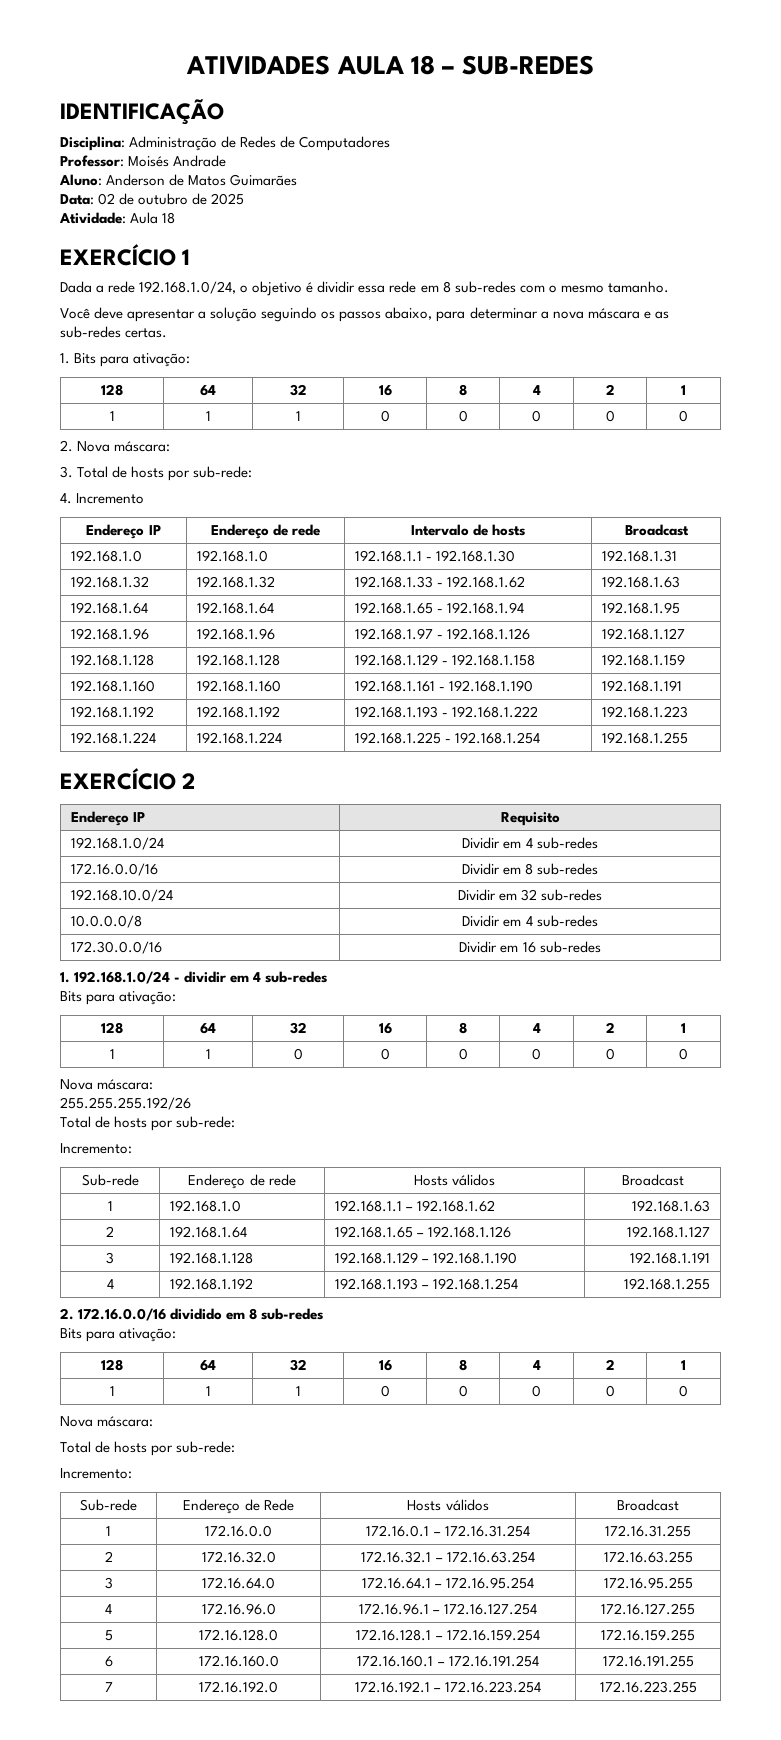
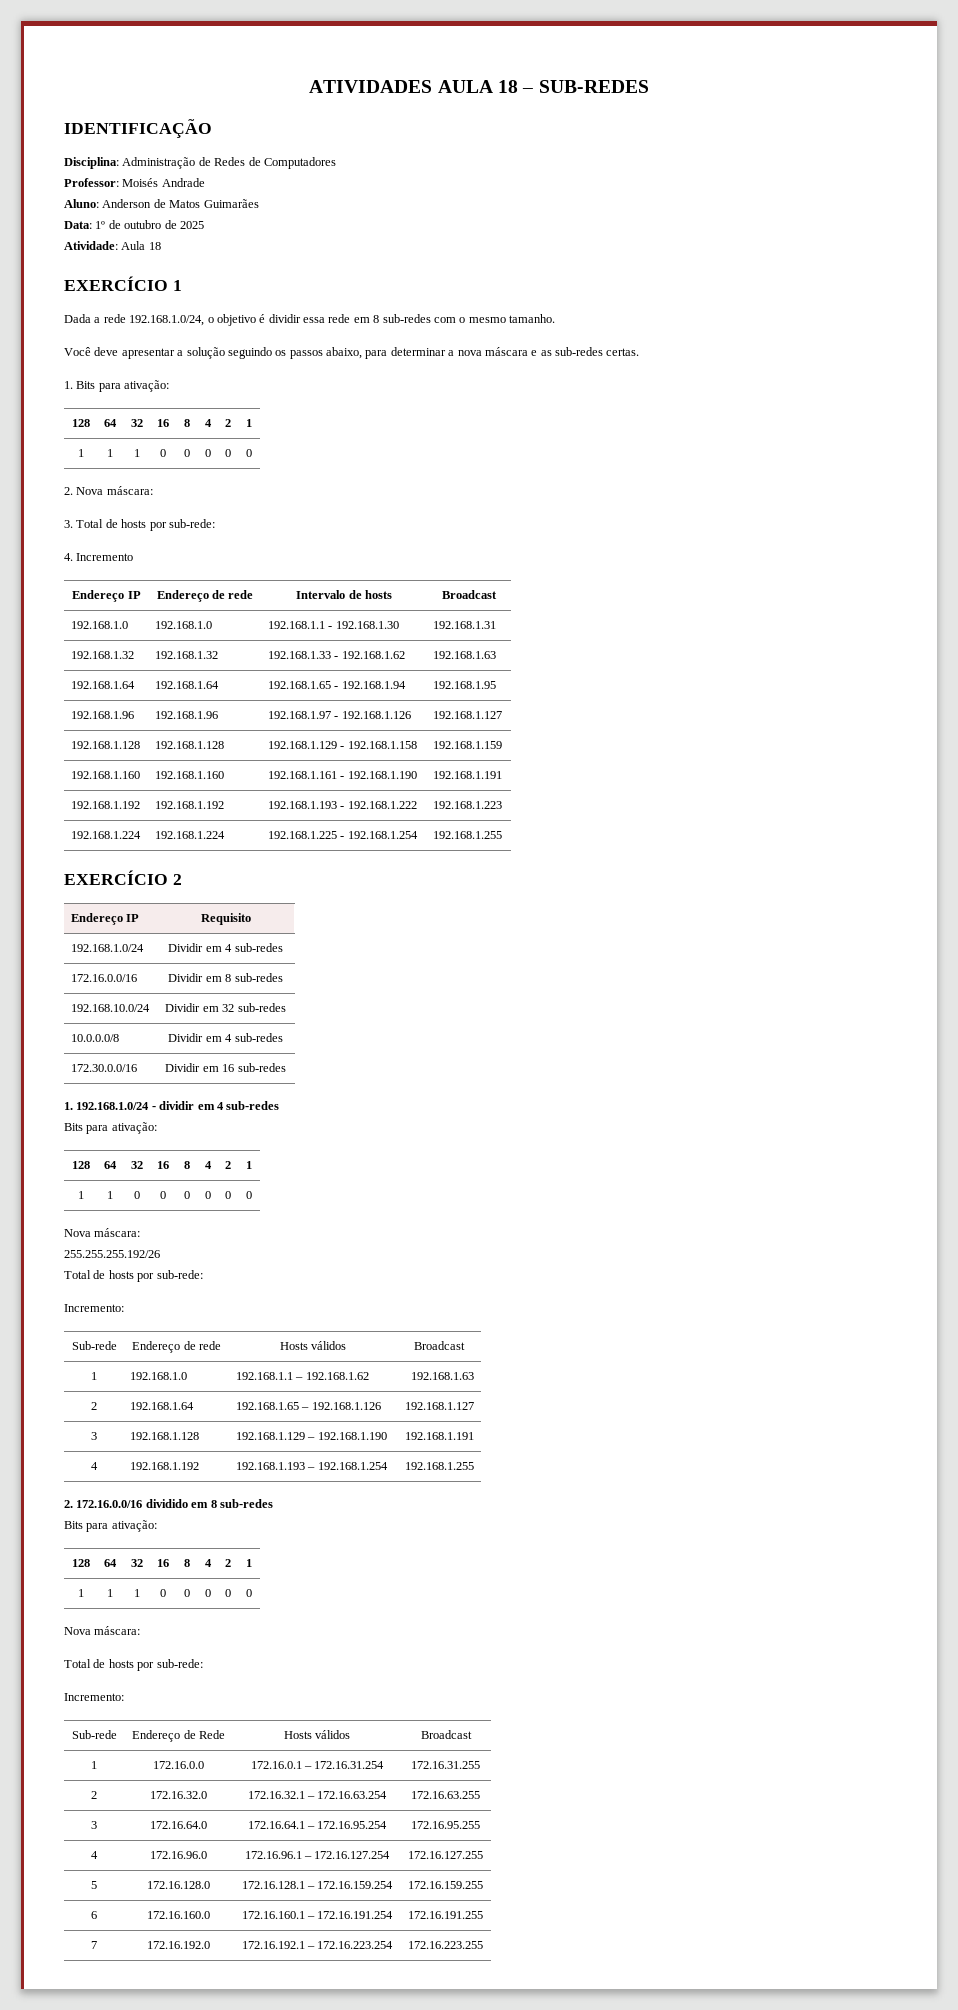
[98,193,116,205] 02 -> [95,221,106,229] 1º

